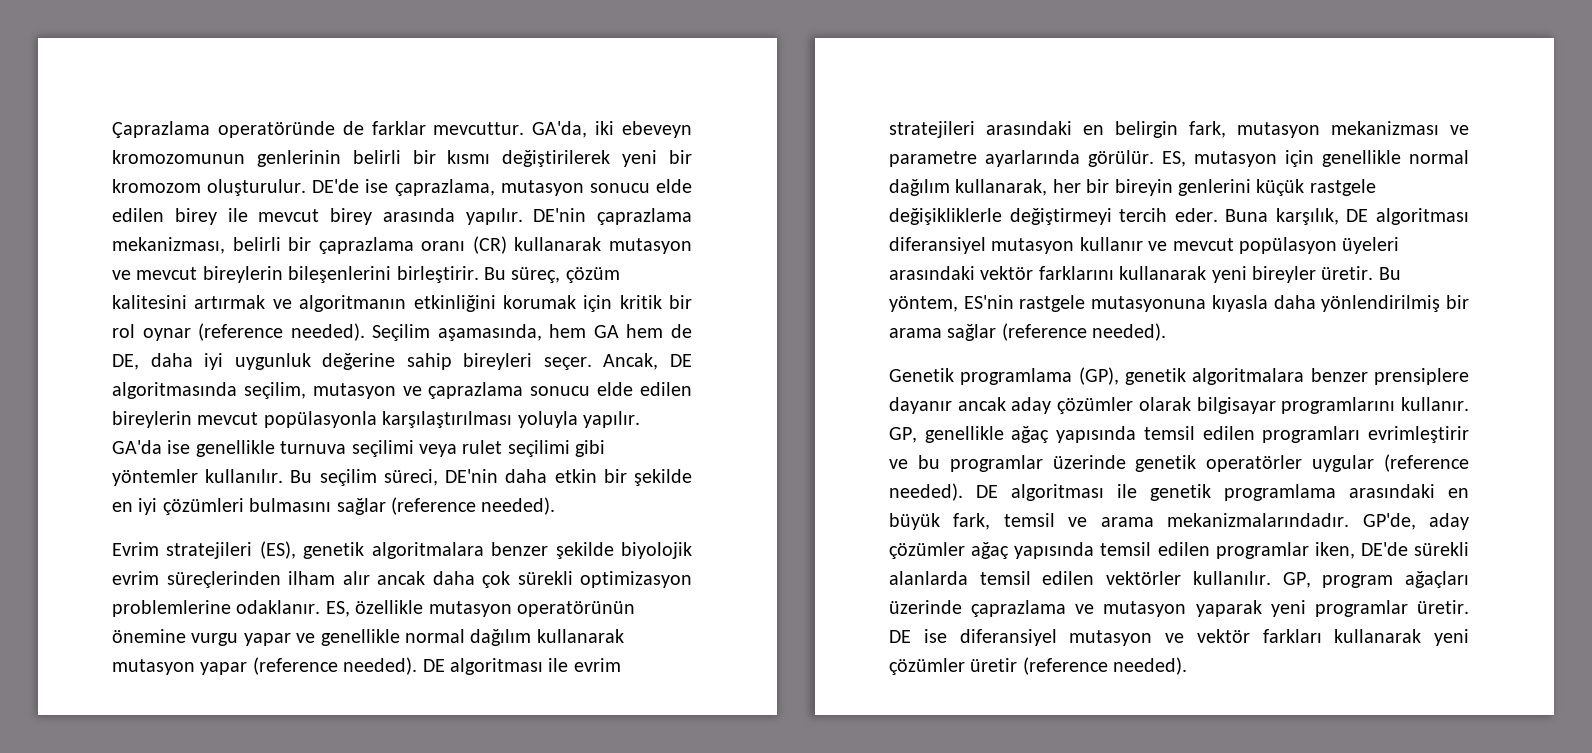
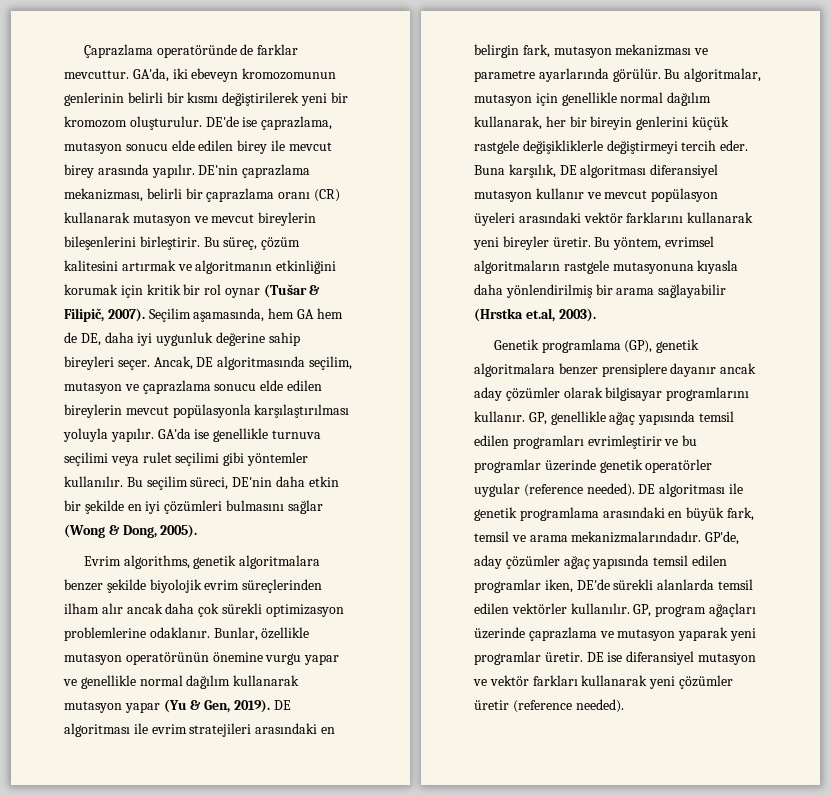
[198,323,365,341] (reference needed). -> [263,284,321,298] [64,308,145,322] (Tušar & Filipič, 2007).
[391,497,556,515] (reference needed). -> [64,524,198,538] (Wong & Dong, 2005).
[166,541,296,559] stratejileri (ES), -> [123,555,190,569] algorithms,
[325,601,350,617] ES, -> [213,627,258,641] Bunlar,
[252,657,418,675] (reference needed). -> [163,699,270,713] (Yu & Gen, 2019).
[1162,151,1186,167] ES, -> [664,68,762,82] Bu algoritmalar,
[963,295,1014,309] ES'nin -> [664,236,714,247] [474,260,560,274] evrimsel algoritmaların
[947,323,1167,341] sağlar (reference needed). -> [658,284,727,298] [474,308,596,322] sağlayabilir (Hrstka et.al, 2003).

